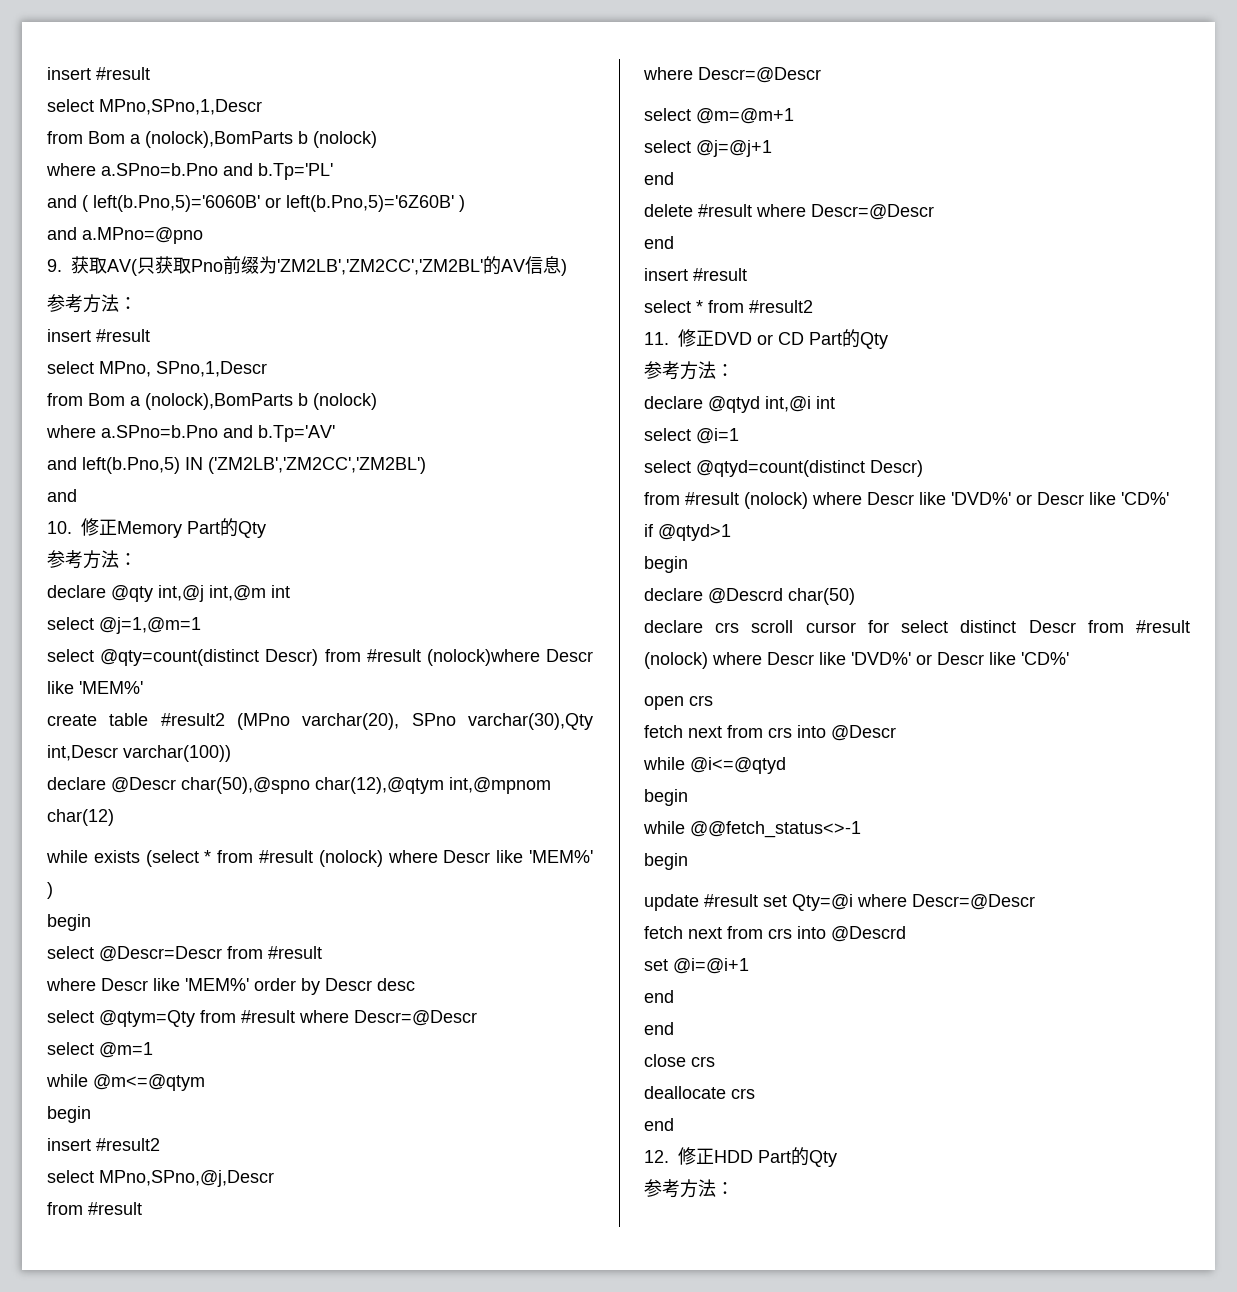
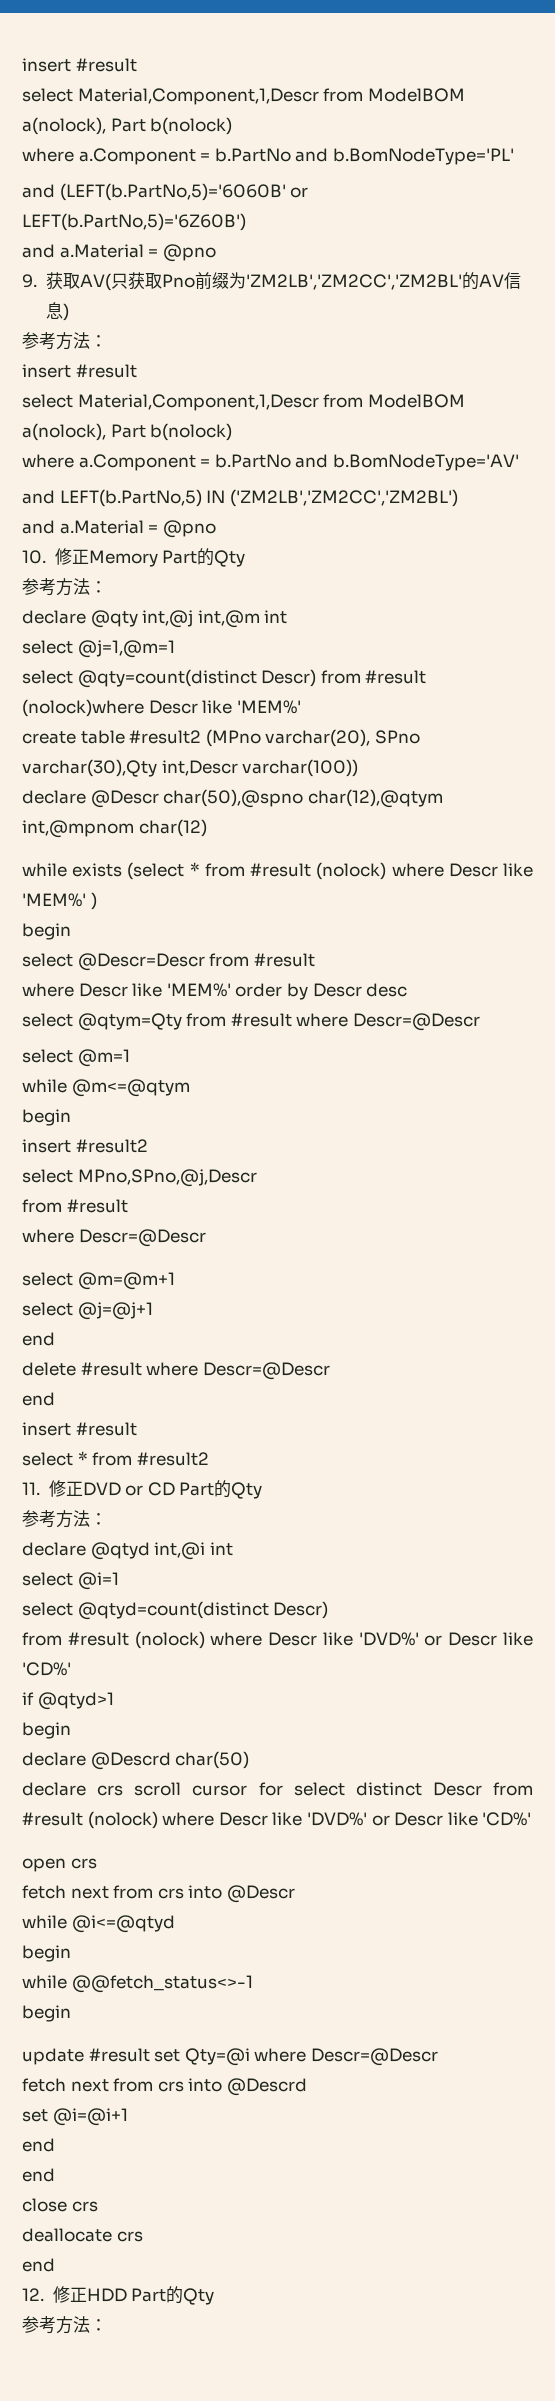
[47,67,150,80] [47,99,262,115] [47,131,377,148] [46,163,333,180] [47,195,465,212] [47,227,203,244] insert #result // select MPno,SPno,1,Descr // from Bom a (nolock),BomParts b (nolock) // where a.SPno=b.Pno and b.Tp='PL' // and ( left(b.Pno,5)='6060B' or left(b.Pno,5)='6Z60B' ) // and a.MPno=@pno -> [22,58,137,72] [22,88,465,105] [22,117,233,135] [22,148,514,165] [22,183,309,201] [22,213,246,231] [22,244,216,262] insert #result // select Material,Component,1,Descr from ModelBOM a(nolock), Part b(nolock) // where a.Component = b.PartNo and b.BomNodeType='PL' // and (LEFT(b.PartNo,5)='6060B' or LEFT(b.PartNo,5)='6Z60B') // and a.Material = @pno
[99,361,267,377] [47,393,377,410] [46,425,335,442] [47,457,180,474] MPno, SPno,1,Descr // from Bom a (nolock),BomParts b (nolock) // where a.SPno=b.Pno and b.Tp='AV' // and left(b.Pno,5) -> [77,394,465,411] [22,423,233,441] [22,454,519,471] [22,489,202,507] Material,Component,1,Descr from ModelBOM a(nolock), Part b(nolock) // where a.Component = b.PartNo and b.BomNodeType='AV' // and LEFT(b.PartNo,5)
(77, 495) none -> [59,520,216,538] a.Material = @pno

